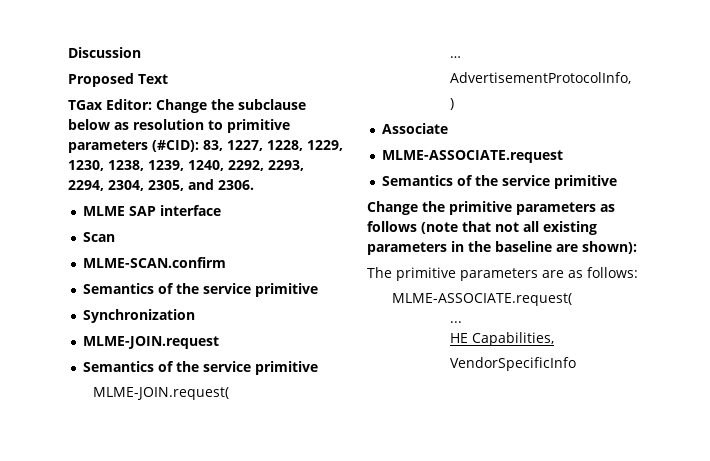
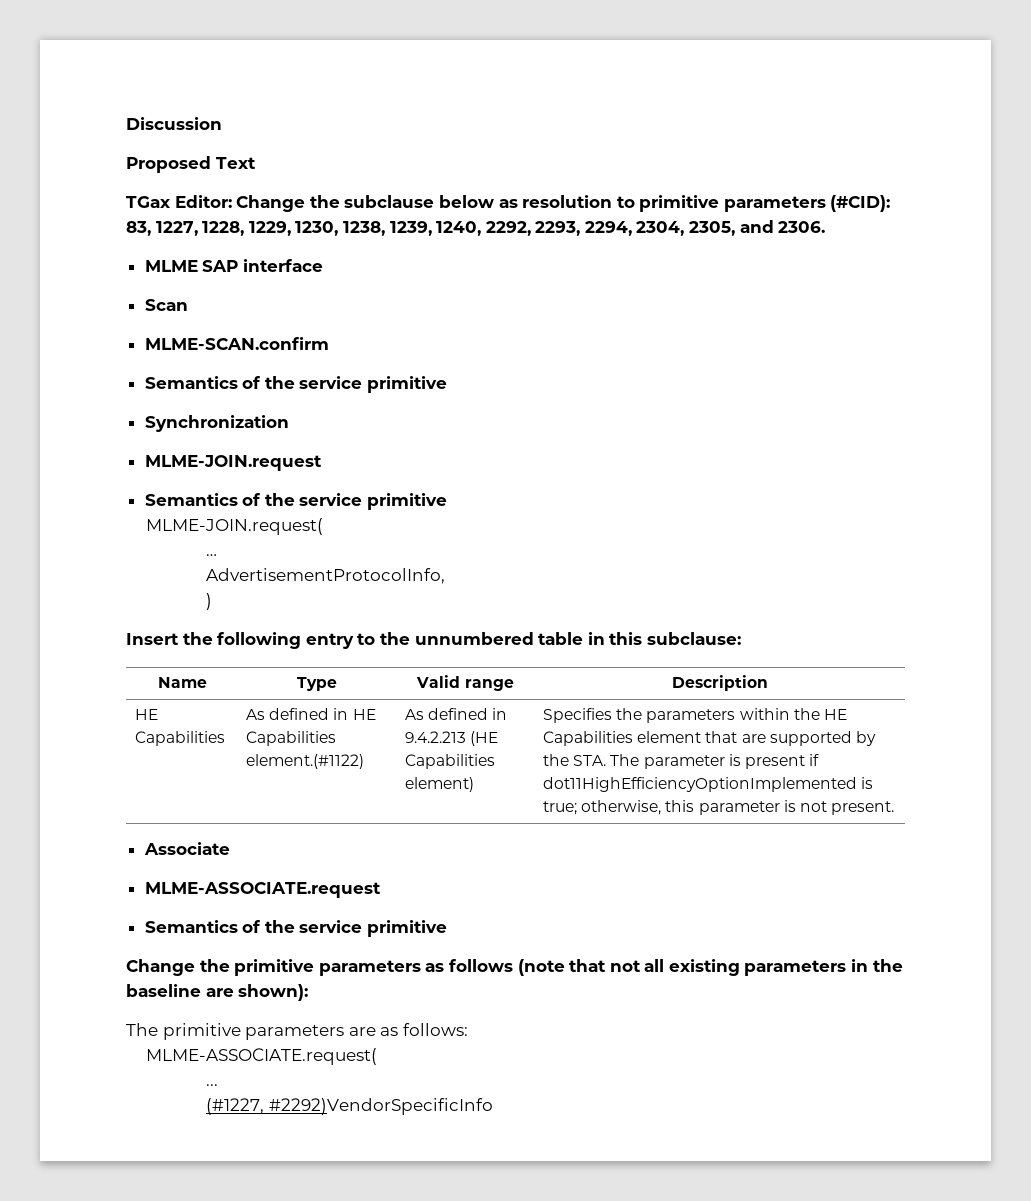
(454, 104) none -> [126,632,741,649] [157,677,207,688] [297,677,337,691] [416,675,514,691] [671,675,768,691] [134,709,158,720] [134,731,225,746] [245,708,376,720] [245,731,336,746] [245,754,364,769] [404,708,508,720] [404,731,499,746] [404,754,495,769] [404,777,474,792] [542,708,847,723] [542,731,876,746] [542,754,820,769] [542,777,874,792] [542,800,895,815] // Insert the following entry to the unnumbered table in this subclause: // Name | Type | Valid range | Description // HE Capabilities | As defined in HE Capabilities element.(#1122) | As defined in 9.4.2.213 (HE Capabilities element) | Specifies the parameters within the HE Capabilities element that are supported by the STA. The parameter is present if dot11HighEfficiencyOptionImplemented is true; otherwise, this parameter is not present.
[449,332,554,346] [449,357,576,371] HE Capabilities, // VendorSpecificInfo -> [206,1098,493,1115] (#1227, #2292)VendorSpecificInfo

